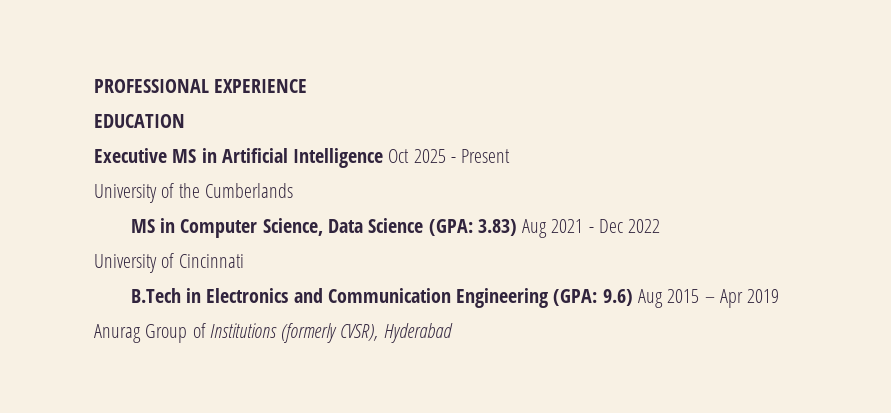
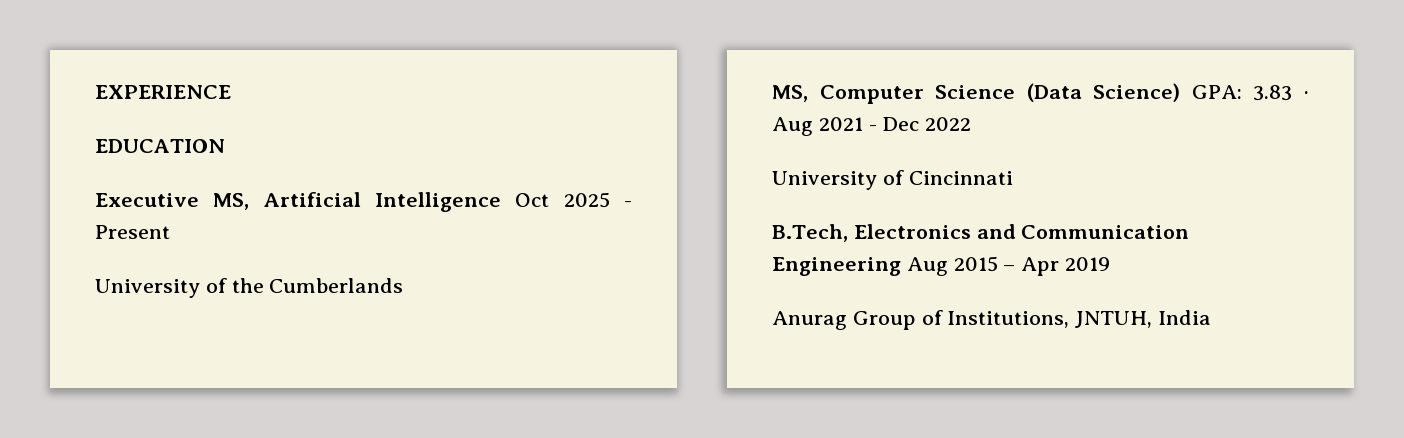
[94,79,209,93] PROFESSIONAL -> (95, 92) none
[172,148,217,163] MS in -> [213,193,250,210] MS,
[130,218,517,238] MS in Computer Science, Data Science (GPA: 3.83) -> [772,83,1309,104] MS, Computer Science (Data Science) GPA: 3.83 ·
[130,288,202,303] B.Tech in -> [772,224,848,242] B.Tech,
[553,289,633,306] (GPA: 9.6) -> (901, 266) none
[209,323,453,343] Institutions (formerly CVSR), Hyderabad -> [947,310,1212,328] Institutions, JNTUH, India

